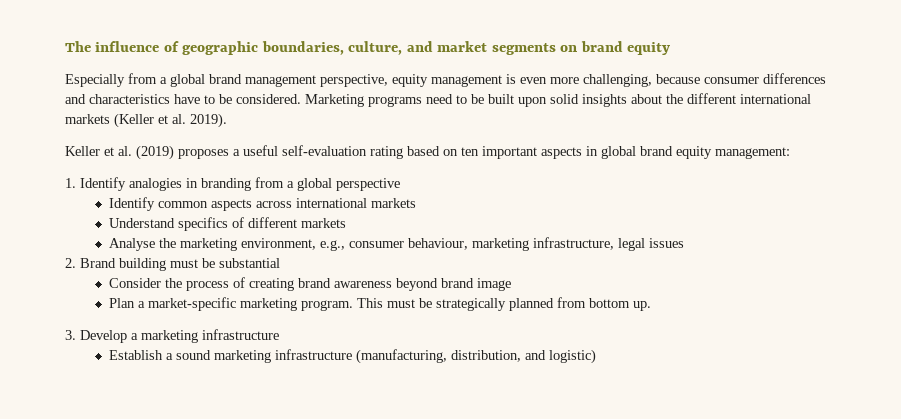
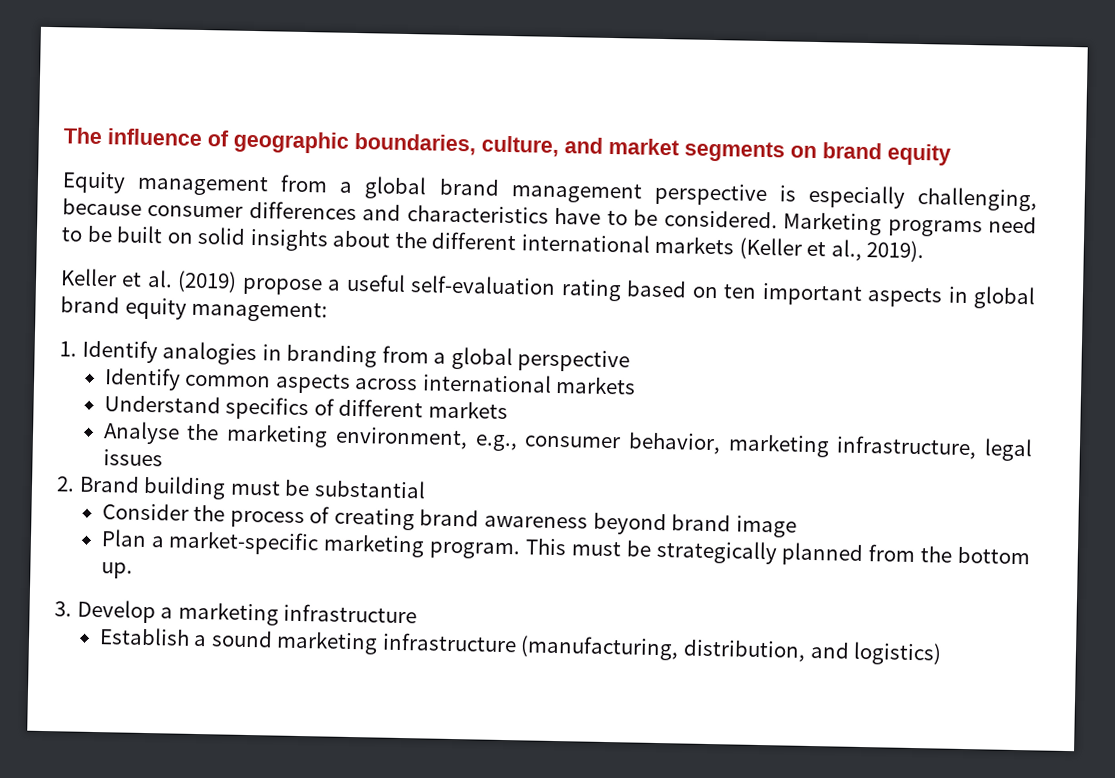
[65,74,125,87] Especially -> [62,171,270,197] Equity management
[320,74,579,87] perspective, equity management is even more -> [653,182,906,209] perspective is especially
[518,97,547,107] upon -> [166,232,193,244] on
[172,114,186,124] al. -> [830,239,862,261] al.,
[178,149,229,159] proposes -> [241,277,323,296] propose
[408,238,469,250] behaviour, -> [627,432,721,455] behavior,
(587, 302) none -> [920,546,953,563] the
[549,349,597,364] logistic) -> [853,641,943,666] logistics)

